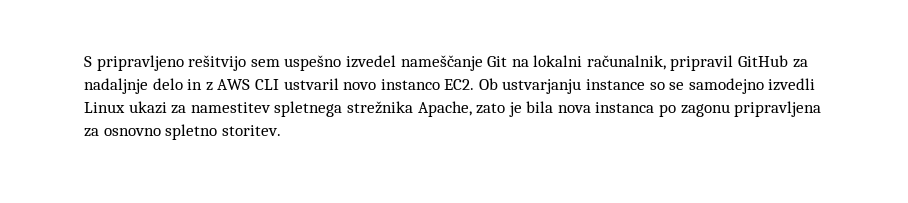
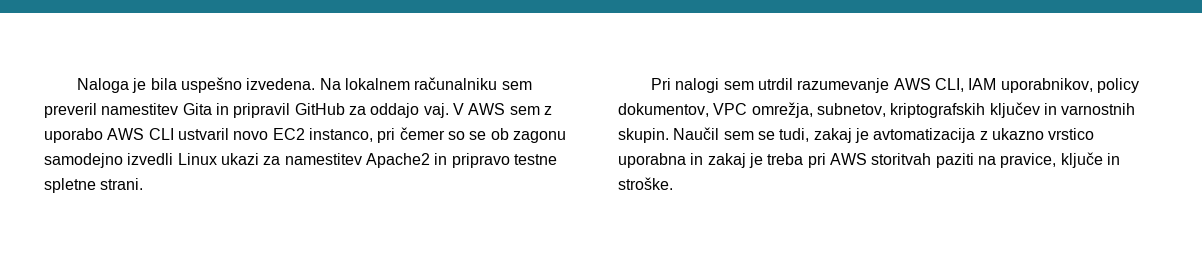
[84,55,808,71] [84,78,685,94] S pripravljeno rešitvijo sem uspešno izvedel nameščanje Git na lokalni računalnik, pripravil GitHub za nadaljnje delo in z AWS CLI ustvaril novo instanco EC2. Ob ustvarjanju instance so se -> [77,77,532,93] [44,103,552,118] [44,127,566,143] Naloga je bila uspešno izvedena. Na lokalnem računalniku sem preveril namestitev Gita in pripravil GitHub za oddajo vaj. V AWS sem z uporabo AWS CLI ustvaril novo EC2 instanco, pri čemer so se ob zagonu
[274,101,822,117] [84,124,281,140] spletnega strežnika Apache, zato je bila nova instanca po zagonu pripravljena za osnovno spletno storitev. -> [365,153,557,168] [44,178,144,193] [651,78,1139,93] [618,102,1136,118] [618,127,1095,143] [618,152,1120,168] [618,177,673,190] Apache2 in pripravo testne spletne strani. // Pri nalogi sem utrdil razumevanje AWS CLI, IAM uporabnikov, policy dokumentov, VPC omrežja, subnetov, kriptografskih ključev in varnostnih skupin. Naučil sem se tudi, zakaj je avtomatizacija z ukazno vrstico uporabna in zakaj je treba pri AWS storitvah paziti na pravice, ključe in stroške.

